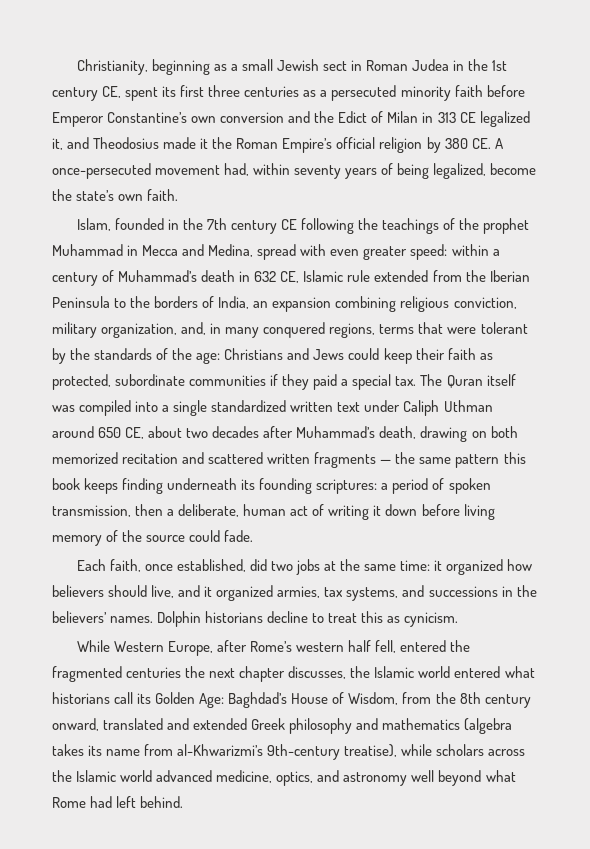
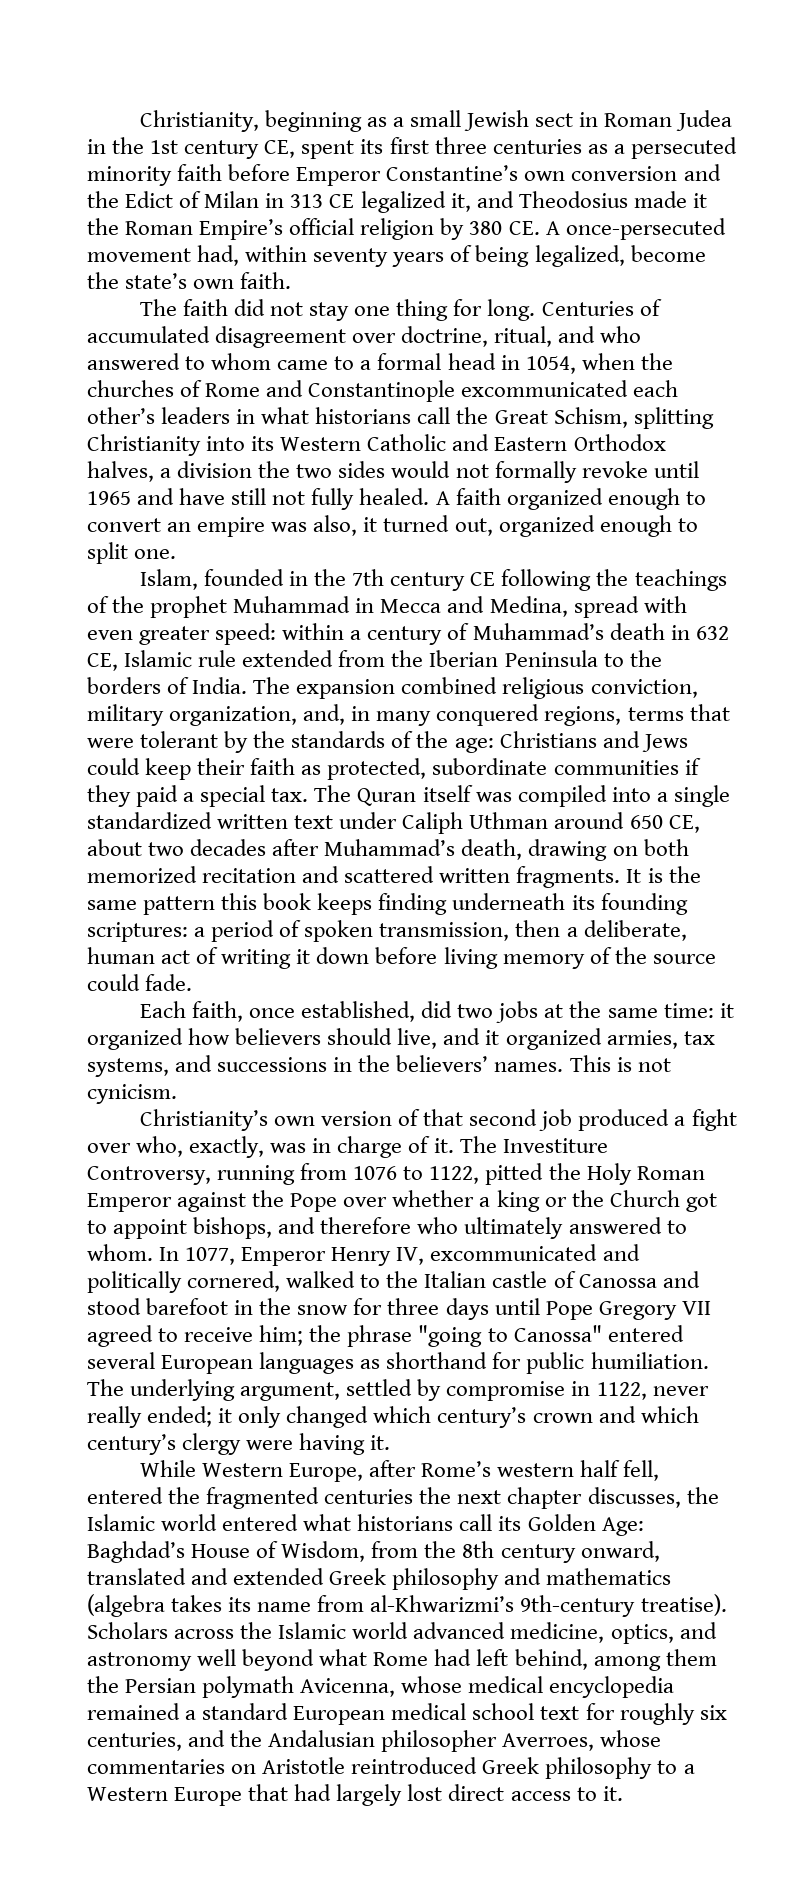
(179, 195) none -> [139,299,662,321] [87,326,642,348] [87,353,673,374] [87,380,679,402] [87,407,714,429] [87,434,666,456] [87,461,699,483] [87,488,706,510] [87,515,698,537] [87,542,177,564] // The faith did not stay one thing for long. Centuries of accumulated disagreement over doctrine, ritual, and who answered to whom came to a formal head in 1054, when the churches of Rome and Constantinople excommunicated each other’s leaders in what historians call the Great Schism, splitting Christianity into its Western Catholic and Eastern Orthodox halves, a division the two sides would not formally revoke until 1965 and have still not fully healed. A faith organized enough to convert an empire was also, it turned out, organized enough to split one.
[218,296,397,312] India, an expansion combining -> [192,677,498,699] India. The expansion combined
[314,452,392,468] fragments — -> [516,866,663,888] fragments. It is
[157,611,459,627] Dolphin historians decline to treat this as cynicism. -> [569,1055,671,1072] [87,1084,177,1104] [139,1109,737,1131] [87,1136,608,1158] [87,1163,705,1185] [87,1190,717,1212] [87,1217,687,1239] [87,1244,640,1266] [87,1271,700,1293] [87,1298,711,1320] [87,1325,684,1347] [87,1352,709,1374] [87,1379,709,1401] [87,1406,699,1428] [87,1433,391,1455] This is not cynicism. // Christianity’s own version of that second job produced a fight over who, exactly, was in charge of it. The Investiture Controversy, running from 1076 to 1122, pitted the Holy Roman Emperor against the Pope over whether a king or the Church got to appoint bishops, and therefore who ultimately answered to whom. In 1077, Emperor Henry IV, excommunicated and politically cornered, walked to the Italian castle of Canossa and stood barefoot in the snow for three days until Pope Gregory VII agreed to receive him; the phrase "going to Canossa" entered several European languages as shorthand for public humiliation. The underlying argument, settled by compromise in 1122, never really ended; it only changed which century’s crown and which century’s clergy were having it.
[344,744,485,757] treatise), while scholars -> [640,1594,727,1616] [87,1622,168,1639] treatise). Scholars
[140,796,184,808] behind. -> [514,1649,717,1671] [87,1676,675,1698] [87,1703,727,1725] [87,1730,662,1752] [87,1757,695,1779] [87,1784,623,1806] behind, among them the Persian polymath Avicenna, whose medical encyclopedia remained a standard European medical school text for roughly six centuries, and the Andalusian philosopher Averroes, whose commentaries on Aristotle reintroduced Greek philosophy to a Western Europe that had largely lost direct access to it.

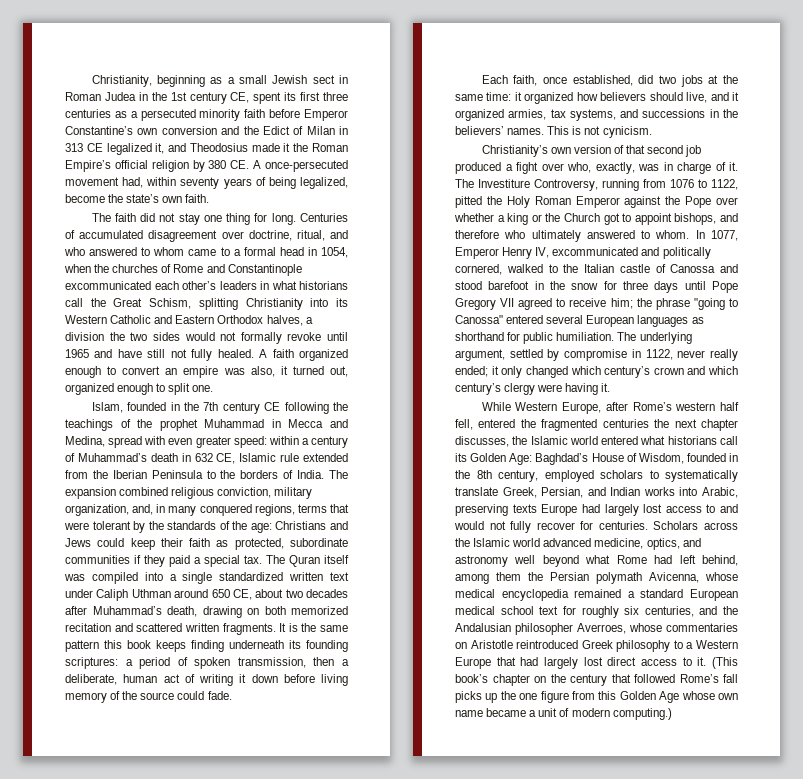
[371,1541,660,1563] [87,1568,672,1590] [87,1594,727,1617] from the 8th century onward, translated and extended Greek philosophy and mathematics (algebra takes its name from al-Khwarizmi’s 9th-century treatise). -> [686,453,738,462] [455,470,738,482] [455,487,738,498] [455,504,738,516] [454,521,648,533] founded in the 8th century, employed scholars to systematically translate Greek, Persian, and Indian works into Arabic, preserving texts Europe had largely lost access to and would not fully recover for centuries.
(623, 1793) none -> [712,657,738,669] [455,674,738,686] [455,691,738,703] [455,708,672,720] (This book’s chapter on the century that followed Rome’s fall picks up the one figure from this Golden Age whose own name became a unit of modern computing.)

